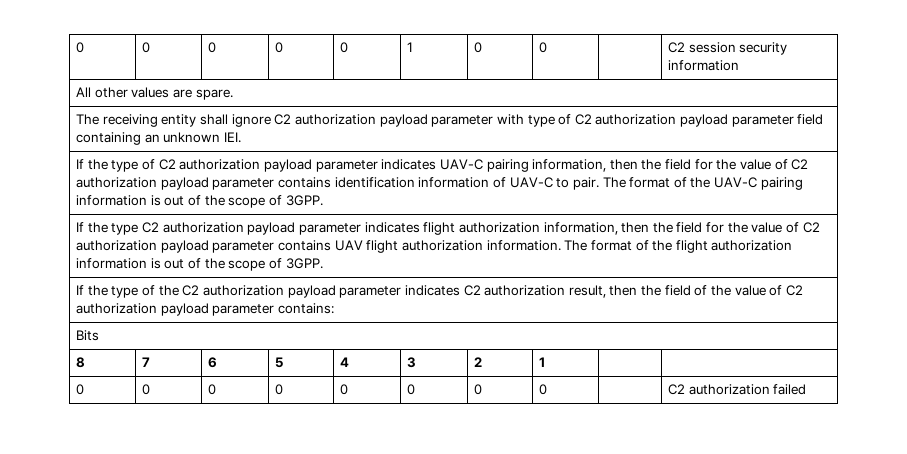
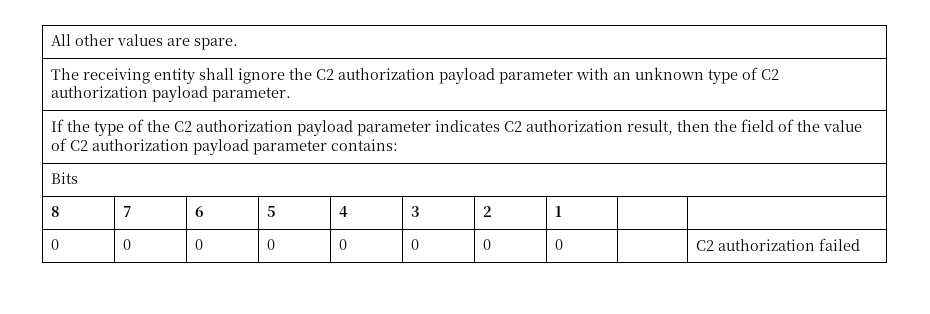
[76,42,85,53] [142,42,151,53] [208,42,217,53] [275,42,284,53] [340,42,349,53] [407,42,414,52] [474,42,483,53] [539,42,548,53] [668,42,788,55] [668,60,740,71] 0 | 0 | 0 | 0 | 0 | 1 | 0 | 0 | | C2 session security information // -> (51, 40) none
(271, 120) none -> [289,68,313,80] the
[527,114,824,127] [76,132,242,145] [76,159,809,172] [76,177,803,190] [76,195,323,208] [76,222,820,235] [76,240,793,253] [76,258,323,271] type of C2 authorization payload parameter field containing an unknown IEI. // If the type of C2 authorization payload parameter indicates UAV-C pairing information, then the field for the value of C2 authorization payload parameter contains identification information of UAV-C to pair. The format of the UAV-C pairing information is out of the scope of 3GPP. // If the type C2 authorization payload parameter indicates flight authorization information, then the field for the value of C2 authorization payload parameter contains UAV flight authorization information. The format of the flight authorization information is out of the scope of 3GPP. -> [613,67,780,84] [51,86,292,102] an unknown type of C2 authorization payload parameter.

